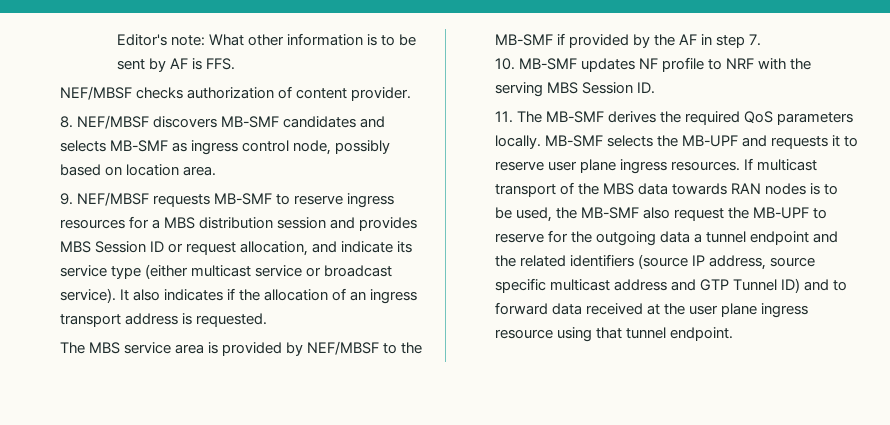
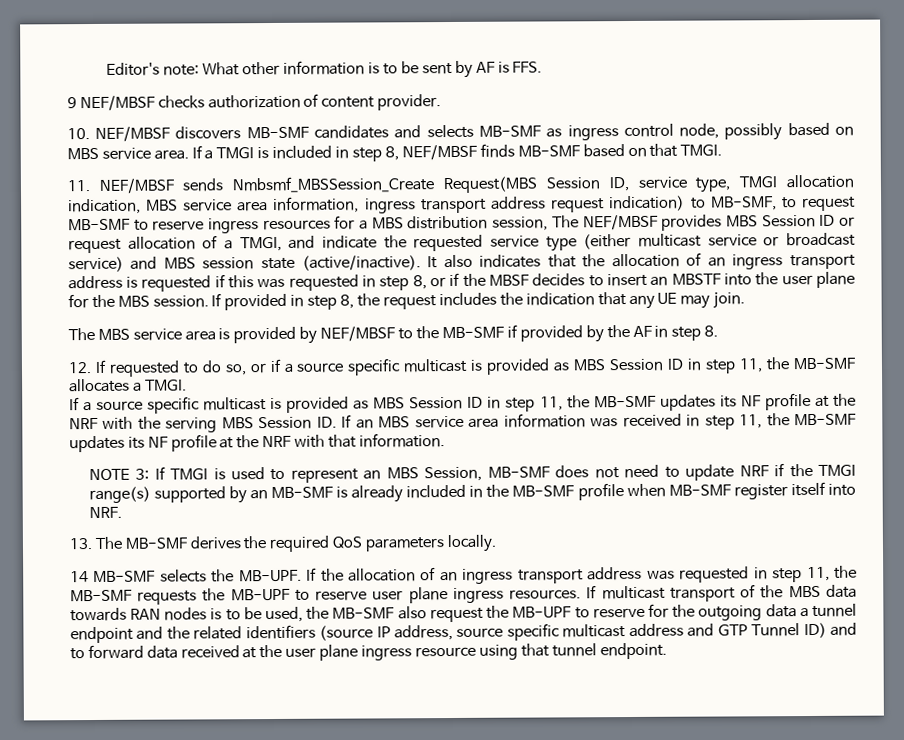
(235, 64) none -> [66,97,77,109] 9
[59,116,73,128] 8. -> [66,128,90,140] 10.
[125,164,179,176] location -> [66,147,151,160] MBS service
[59,192,210,207] // 9. NEF/MBSF requests -> [191,143,723,162] [66,174,854,194] [67,195,856,215] If a TMGI is included in step 8, NEF/MBSF finds MB-SMF based on that TMGI. // 11. NEF/MBSF sends Nmbsmf_MBSSession_Create Request(MBS Session ID, service type, TMGI allocation indication, MBS service area information, ingress transport address request indication) to MB-SMF, to request
[276,217,355,229] session and -> [492,214,658,231] session, The NEF/MBSF
[239,241,412,256] allocation, and indicate its -> [127,234,484,252] allocation of a TMGI, and indicate the requested
[59,288,116,303] service). -> [67,255,421,273] service) and MBS session state (active/inactive).
[226,288,235,300] if -> [547,254,577,268] that
[195,313,267,327] requested. -> [141,271,855,292] [67,291,746,311] requested if this was requested in step 8, or if the MBSF decides to insert an MBSTF into the user plane for the MBS session. If provided in step 8, the request includes the indication that any UE may join.
[748,34,761,46] [494,57,722,72] 7. // 10. MB-SMF updates NF profile to -> [704,325,719,337] [67,357,855,377] [68,378,187,393] [68,393,856,414] 8. // 12. If requested to do so, or if a source specific multicast is provided as MBS Session ID in step 11, the MB-SMF allocates a TMGI. // If a source specific multicast is provided as MBS Session ID in step 11, the MB-SMF updates its NF profile at the
[494,111,513,123] // 11. -> [341,413,857,430] [68,433,446,453] [88,463,856,483] [88,481,856,504] [88,506,122,519] [68,538,92,550] If an MBS service area information was received in step 11, the MB-SMF updates its NF profile at the NRF with that information. // NOTE 3: If TMGI is used to represent an MBS Session, MB-SMF does not need to update NRF if the TMGI range(s) supported by an MB-SMF is already included in the MB-SMF profile when MB-SMF register itself into NRF. // 13.
(541, 142) none -> [69,571,89,583] // 14
[681,135,840,149] MB-UPF and requests it -> [238,565,858,584] [69,588,290,605] MB-UPF. If the allocation of an ingress transport address was requested in step 11, the MB-SMF requests the MB-UPF

